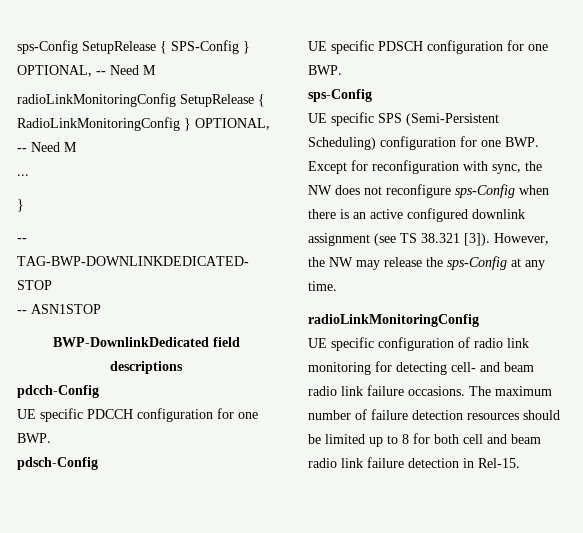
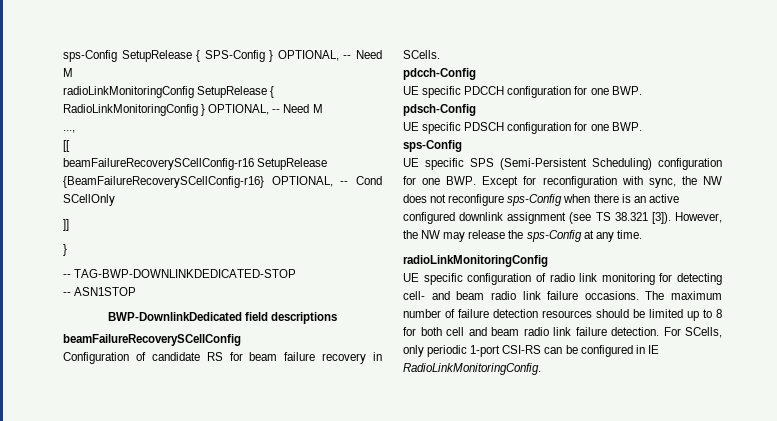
[17,174,29,176] ... -> [63,130,75,133] [63,140,70,152] [63,158,328,170] [63,176,382,188] [63,194,115,206] [63,219,69,231] ..., // [[ // beamFailureRecoverySCellConfig-r16 SetupRelease {BeamFailureRecoverySCellConfig-r16} OPTIONAL, -- Cond SCellOnly // ]]
(183, 367) none -> [63,334,241,346] [63,352,382,364] [403,50,440,59] // beamFailureRecoverySCellConfig // Configuration of candidate RS for beam failure recovery in SCells.
[408,458,520,468] detection in Rel-15. -> [611,327,722,338] [403,345,659,357] [403,363,541,375] detection. For SCells, only periodic 1-port CSI-RS can be configured in IE RadioLinkMonitoringConfig.

